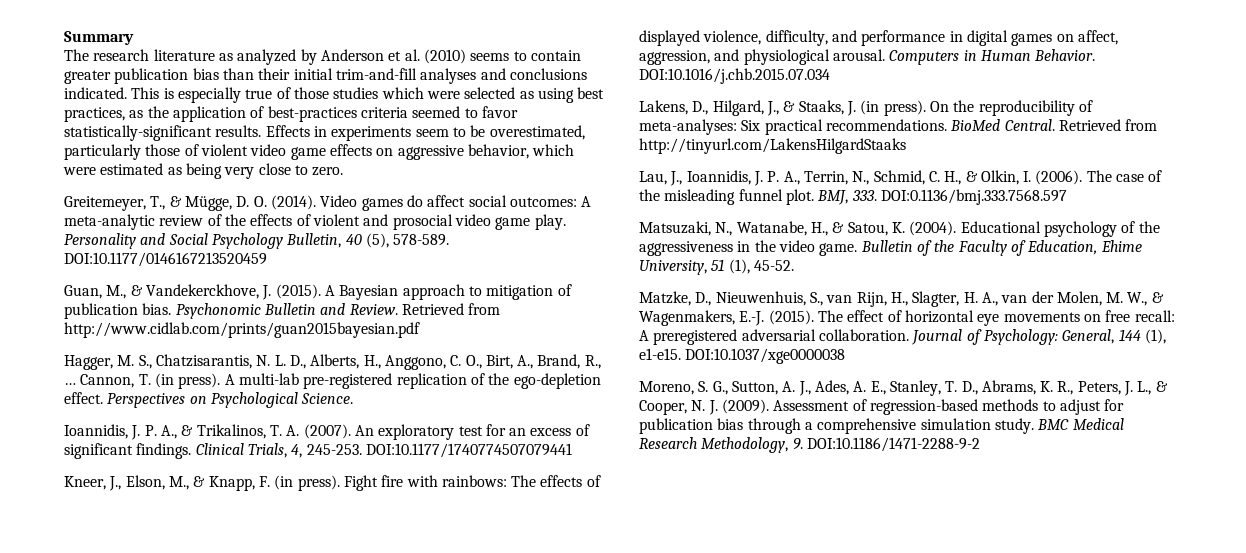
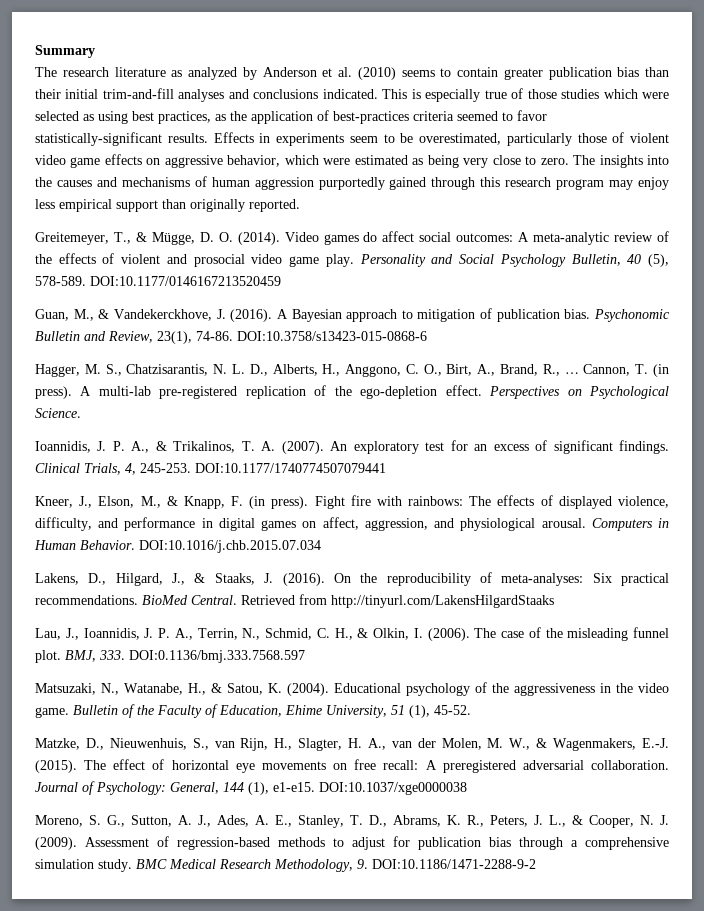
(344, 171) none -> [573,155,670,168] [35,176,670,190] [35,199,300,212] The insights into the causes and mechanisms of human aggression purportedly gained through this research program may enjoy less empirical support than originally reported.
[275,284,321,299] (2015). -> [230,309,273,322] (2016).
[349,303,501,315] [64,322,420,338] Review. Retrieved from http://www.cidlab.com/prints/guan2015bayesian.pdf -> [108,331,427,344] Review, 23(1), 74-86. DOI:10.3758/s13423-015-0868-6
[860,100,926,116] (in press). -> [282,573,325,586] (2016).

